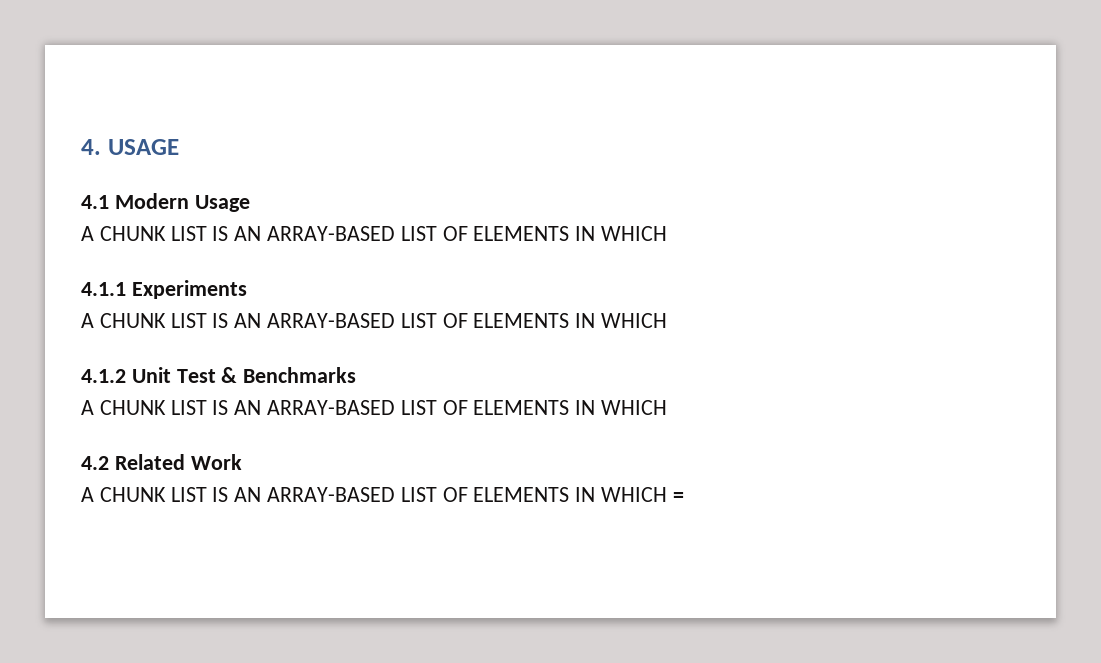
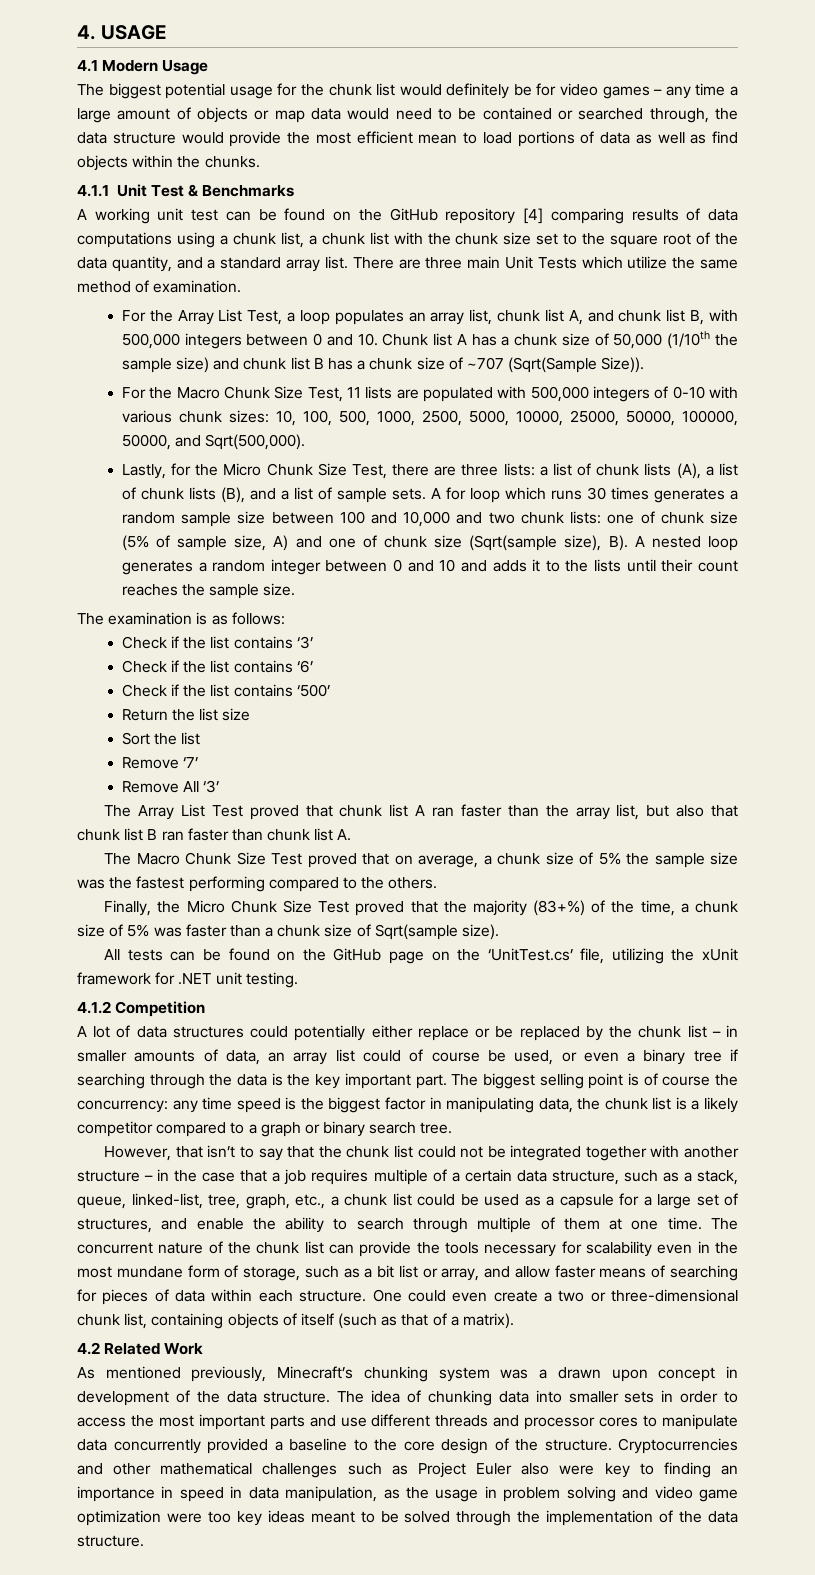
[81,226,668,241] [81,280,247,299] [81,313,668,328] [81,369,126,383] A CHUNK LIST IS AN ARRAY-BASED LIST OF ELEMENTS IN WHICH // 4.1.1 Experiments // A CHUNK LIST IS AN ARRAY-BASED LIST OF ELEMENTS IN WHICH // 4.1.2 -> [77,83,739,99] [77,107,738,123] [77,131,738,147] [77,155,260,171] [77,185,109,197] The biggest potential usage for the chunk list would definitely be for video games – any time a large amount of objects or map data would need to be contained or searched through, the data structure would provide the most efficient mean to load portions of data as well as find objects within the chunks. // 4.1.1
[99,400,668,415] [81,454,242,470] [81,487,684,502] CHUNK LIST IS AN ARRAY-BASED LIST OF ELEMENTS IN WHICH // 4.2 Related Work // A CHUNK LIST IS AN ARRAY-BASED LIST OF ELEMENTS IN WHICH = -> [94,208,738,224] [77,232,739,248] [77,256,738,272] [77,280,242,293] [121,309,738,325] [121,331,738,349] [121,357,645,373] [121,386,738,402] [121,410,738,426] [121,434,306,450] [121,463,739,479] [121,487,738,503] [121,511,738,527] [121,535,738,551] [121,559,738,575] [121,583,296,599] [77,612,285,625] [121,636,313,649] [121,660,313,673] [121,684,330,697] [121,708,251,721] [121,732,201,745] [121,757,199,769] [121,780,220,793] [104,804,738,820] [77,828,352,841] [104,852,738,868] [77,876,438,892] [104,900,739,916] [77,924,500,940] [104,948,738,964] [77,972,298,988] [77,1001,206,1017] [77,1025,739,1041] [77,1049,738,1065] [77,1073,738,1089] [77,1097,738,1113] [77,1121,453,1137] [104,1145,739,1161] [77,1169,738,1185] [77,1193,738,1209] [77,1217,739,1233] [77,1241,738,1257] [77,1265,738,1281] [77,1289,738,1305] [77,1313,515,1329] [77,1342,204,1355] [77,1366,739,1382] [77,1390,738,1406] [77,1414,738,1430] [77,1438,738,1454] [77,1462,738,1478] [77,1486,739,1502] [77,1510,739,1526] [77,1535,144,1547] working unit test can be found on the GitHub repository [4] comparing results of data computations using a chunk list, a chunk list with the chunk size set to the square root of the data quantity, and a standard array list. There are three main Unit Tests which utilize the same method of examination. // For the Array List Test, a loop populates an array list, chunk list A, and chunk list B, with 500,000 integers between 0 and 10. Chunk list A has a chunk size of 50,000 (1/10th the sample size) and chunk list B has a chunk size of ~707 (Sqrt(Sample Size)). // For the Macro Chunk Size Test, 11 lists are populated with 500,000 integers of 0-10 with various chunk sizes: 10, 100, 500, 1000, 2500, 5000, 10000, 25000, 50000, 100000, 50000, and Sqrt(500,000). // Lastly, for the Micro Chunk Size Test, there are three lists: a list of chunk lists (A), a list of chunk lists (B), and a list of sample sets. A for loop which runs 30 times generates a random sample size between 100 and 10,000 and two chunk lists: one of chunk size (5% of sample size, A) and one of chunk size (Sqrt(sample size), B). A nested loop generates a random integer between 0 and 10 and adds it to the lists until their count reaches the sample size. // The examination is as follows: // Check if the list contains ‘3’ // Check if the list contains ‘6’ // Check if the list contains ‘500’ // Return the list size // Sort the list // Remove ‘7’ // Remove All ‘3’ // The Array List Test proved that chunk list A ran faster than the array list, but also that chunk list B ran faster than chunk list A. // The Macro Chunk Size Test proved that on average, a chunk size of 5% the sample size was the fastest performing compared to the others. // Finally, the Micro Chunk Size Test proved that the majority (83+%) of the time, a chunk size of 5% was faster than a chunk size of Sqrt(sample size). // All tests can be found on the GitHub page on the ‘UnitTest.cs’ file, utilizing the xUnit framework for .NET unit testing. // 4.1.2 Competition // A lot of data structures could potentially either replace or be replaced by the chunk list – in smaller amounts of data, an array list could of course be used, or even a binary tree if searching through the data is the key important part. The biggest selling point is of course the concurrency: any time speed is the biggest factor in manipulating data, the chunk list is a likely competitor compared to a graph or binary search tree. // However, that isn’t to say that the chunk list could not be integrated together with another structure – in the case that a job requires multiple of a certain data structure, such as a stack, queue, linked-list, tree, graph, etc., a chunk list could be used as a capsule for a large set of structures, and enable the ability to search through multiple of them at one time. The concurrent nature of the chunk list can provide the tools necessary for scalability even in the most mundane form of storage, such as a bit list or array, and allow faster means of searching for pieces of data within each structure. One could even create a two or three-dimensional chunk list, containing objects of itself (such as that of a matrix). // 4.2 Related Work // As mentioned previously, Minecraft’s chunking system was a drawn upon concept in development of the data structure. The idea of chunking data into smaller sets in order to access the most important parts and use different threads and processor cores to manipulate data concurrently provided a baseline to the core design of the structure. Cryptocurrencies and other mathematical challenges such as Project Euler also were key to finding an importance in speed in data manipulation, as the usage in problem solving and video game optimization were too key ideas meant to be solved through the implementation of the data structure.

